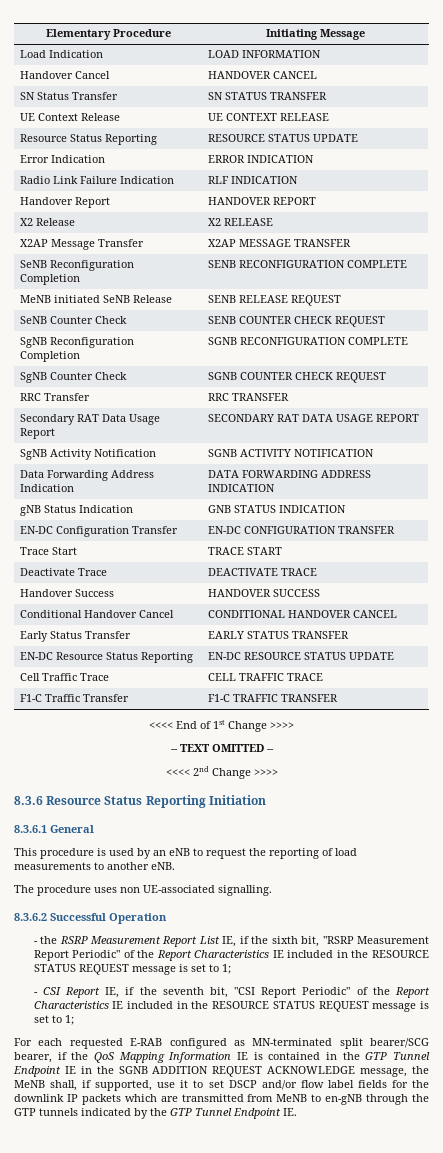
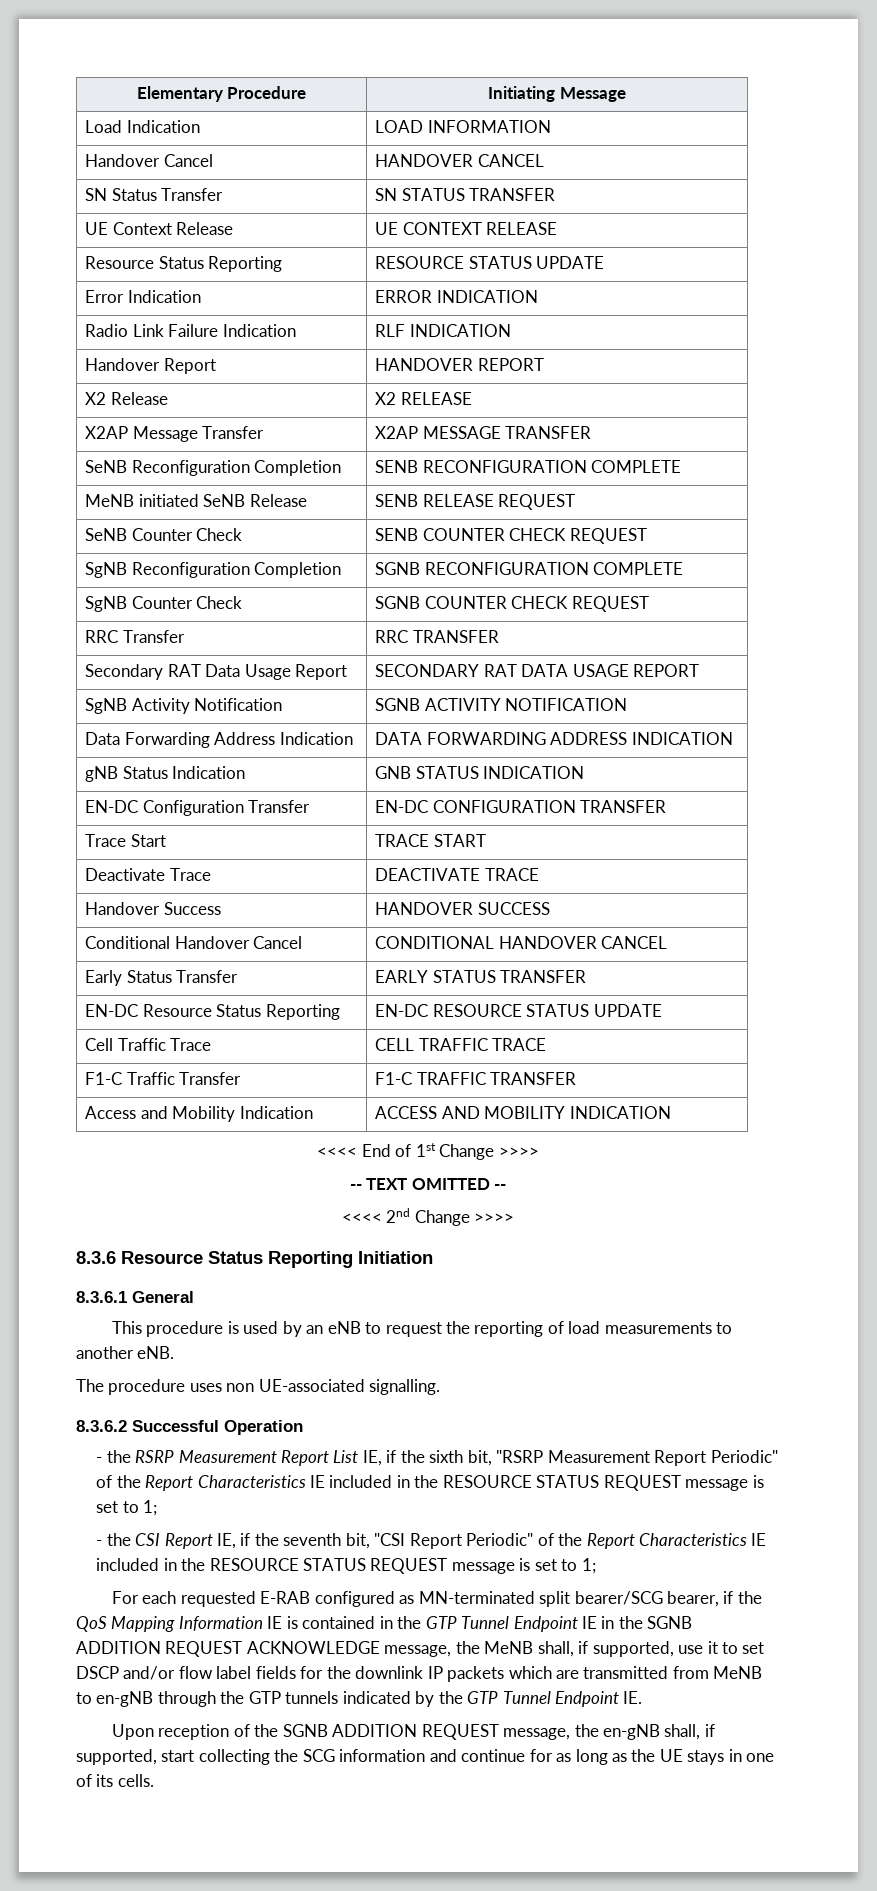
(339, 698) none -> [85,1106,313,1122] [375,1106,671,1119] // Access and Mobility Indication | ACCESS AND MOBILITY INDICATION
(38, 993) none -> [106,1533,131,1546] the
(297, 1112) none -> [111,1724,715,1740] [76,1749,775,1765] [76,1774,154,1787] // Upon reception of the SGNB ADDITION REQUEST message, the en-gNB shall, if supported, start collecting the SCG information and continue for as long as the UE stays in one of its cells.

